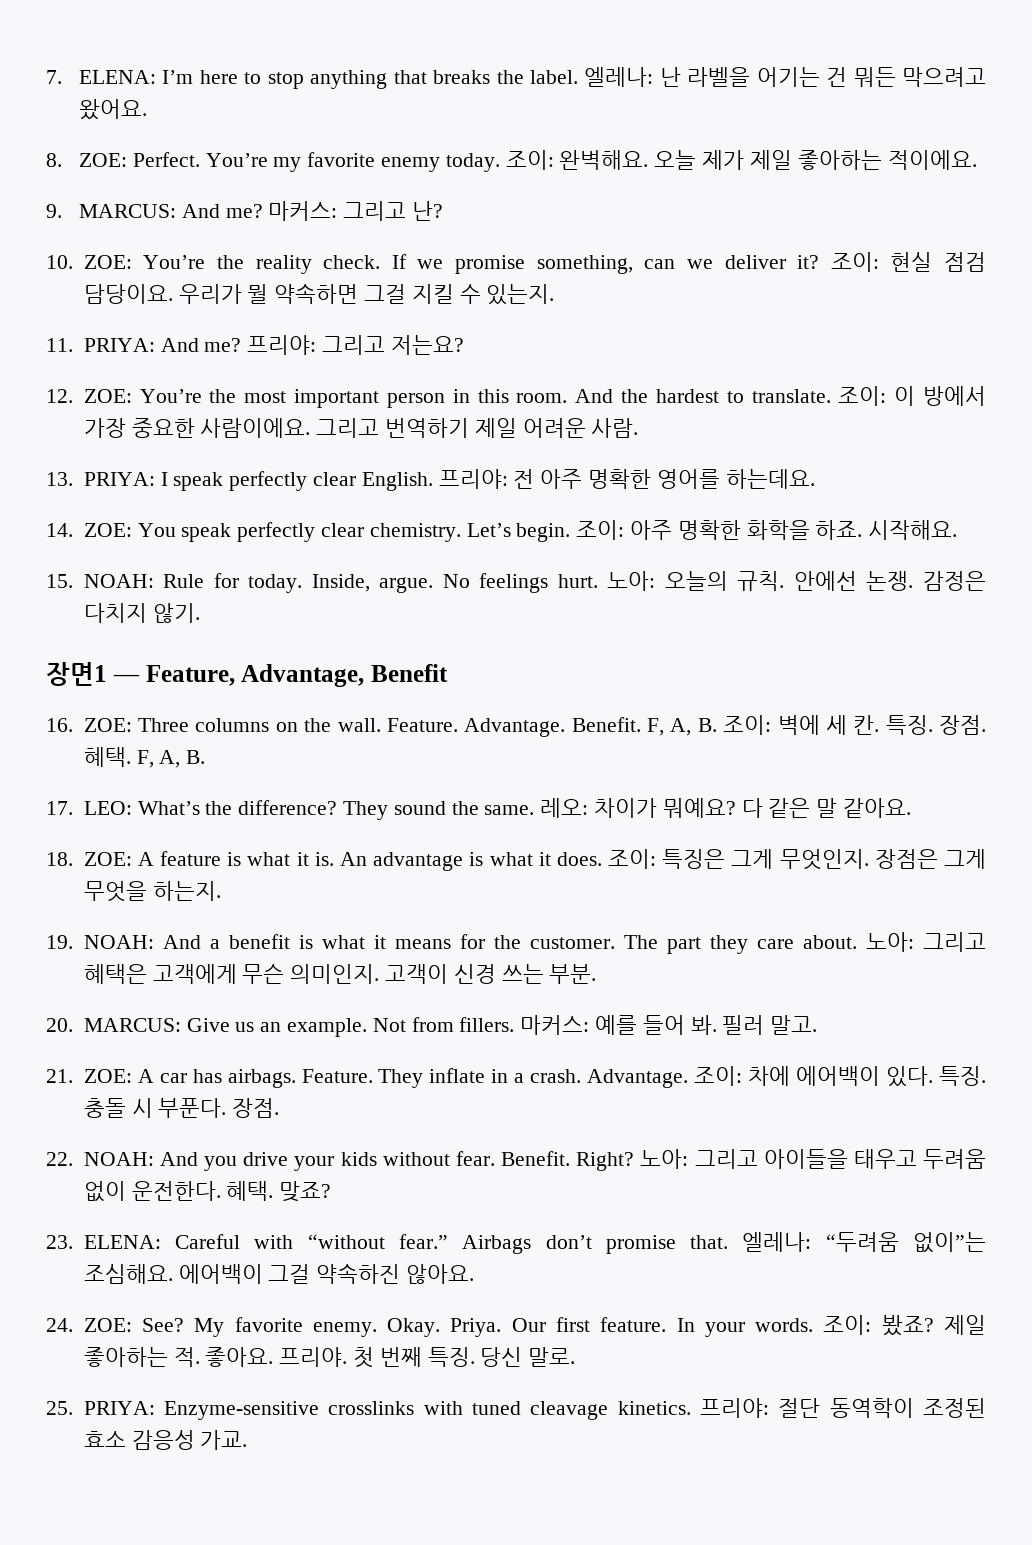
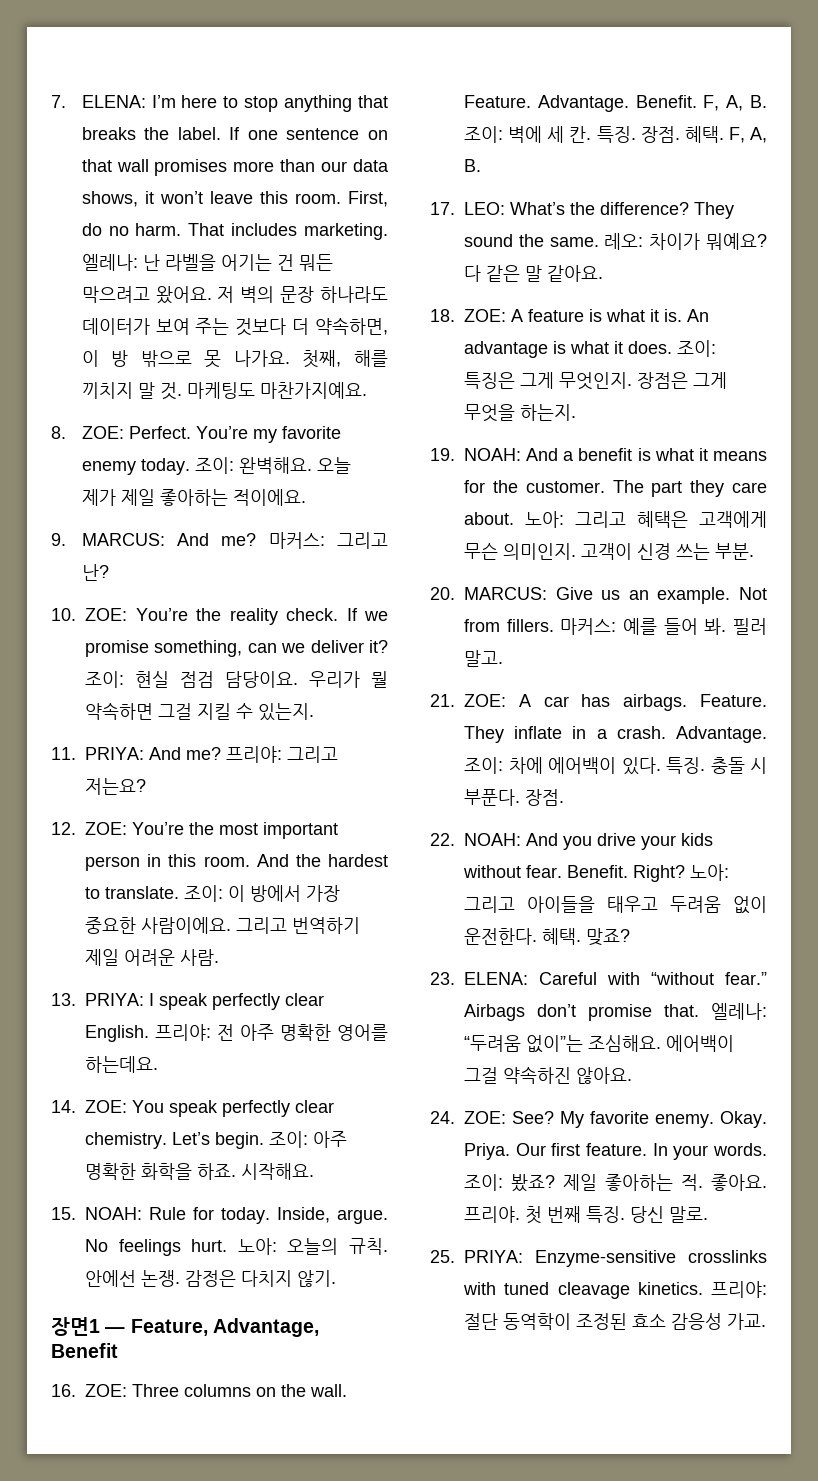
(578, 77) none -> [229,127,388,140] [81,159,389,176] [81,191,388,207] [81,223,388,240] If one sentence on that wall promises more than our data shows, it won’t leave this room. First, do no harm. That includes marketing.
(148, 109) none -> [217,286,388,303] [81,317,388,336] [81,350,388,368] [81,382,367,400] 저 벽의 문장 하나라도 데이터가 보여 주는 것보다 더 약속하면, 이 방 밖으로 못 나가요. 첫째, 해를 끼치지 말 것. 마케팅도 마찬가지예요.

